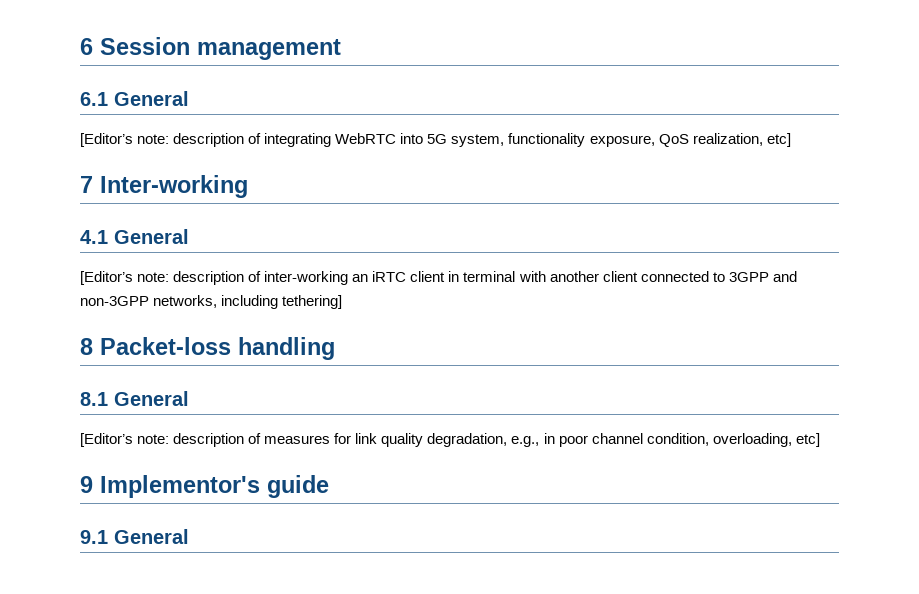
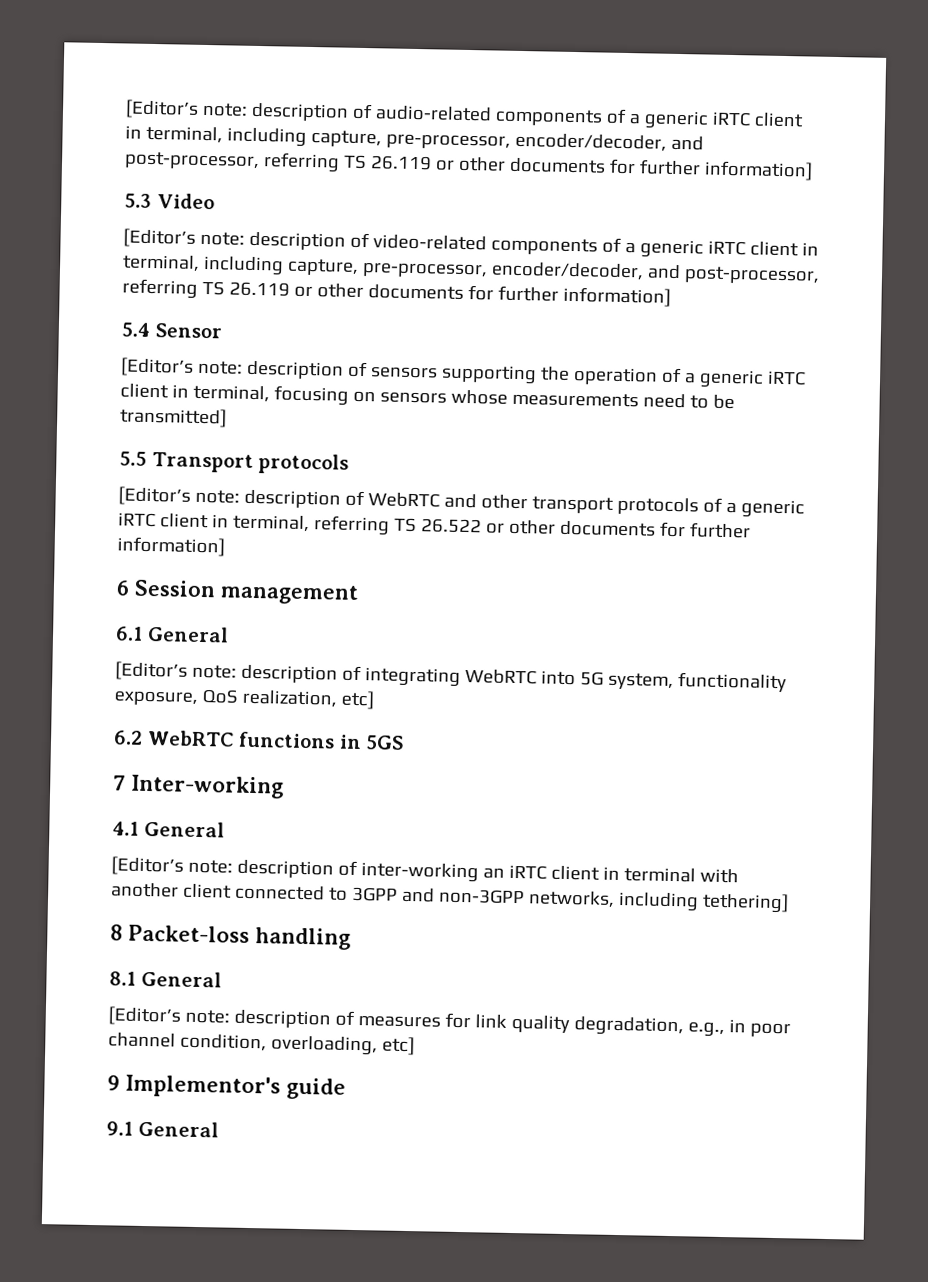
(80, 46) none -> [125,99,804,130] [125,125,704,152] [124,151,813,181] [124,193,215,210] [123,228,819,259] [122,254,820,285] [122,278,671,307] [121,322,222,339] [120,357,806,389] [120,383,735,410] [120,407,227,428] [119,451,350,475] [118,486,805,519] [118,512,751,539] [117,536,225,557] [Editor’s note: description of audio-related components of a generic iRTC client in terminal, including capture, pre-processor, encoder/decoder, and post-processor, referring TS 26.119 or other documents for further information] // 5.3 Video // [Editor’s note: description of video-related components of a generic iRTC client in terminal, including capture, pre-processor, encoder/decoder, and post-processor, referring TS 26.119 or other documents for further information] // 5.4 Sensor // [Editor’s note: description of sensors supporting the operation of a generic iRTC client in terminal, focusing on sensors whose measurements need to be transmitted] // 5.5 Transport protocols // [Editor’s note: description of WebRTC and other transport protocols of a generic iRTC client in terminal, referring TS 26.522 or other documents for further information] //
(791, 140) none -> [113,729,405,750] // 6.2 WebRTC functions in 5GS

